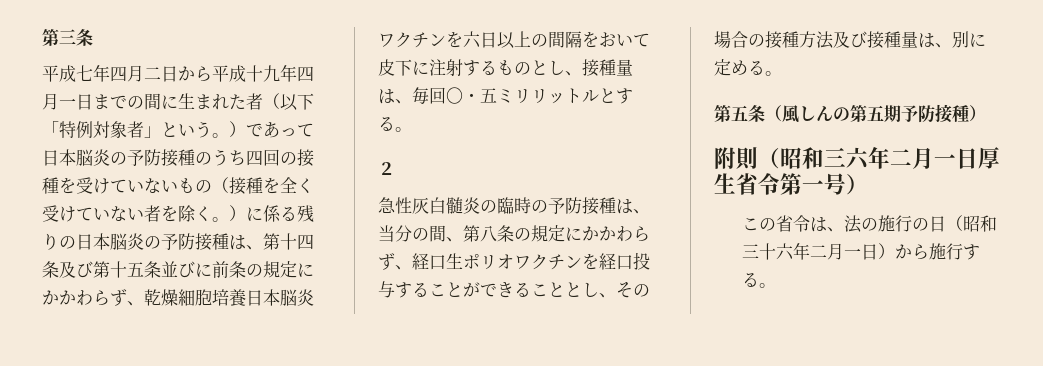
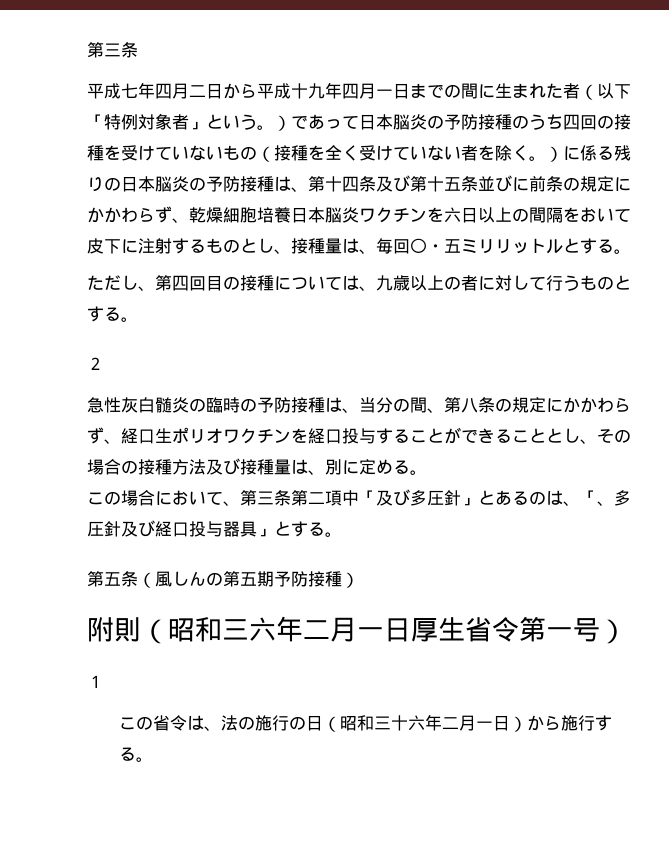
(412, 129) none -> [87,275,631,291] [87,306,138,322] // ただし、第四回目の接種については、九歳以上の者に対して行うものとする。
(782, 73) none -> [87,489,631,506] [87,520,342,537] // この場合において、第三条第二項中「及び多圧針」とあるのは、「、多圧針及び経口投与器具」とする。
(868, 184) none -> [87,675,104,688] // １

